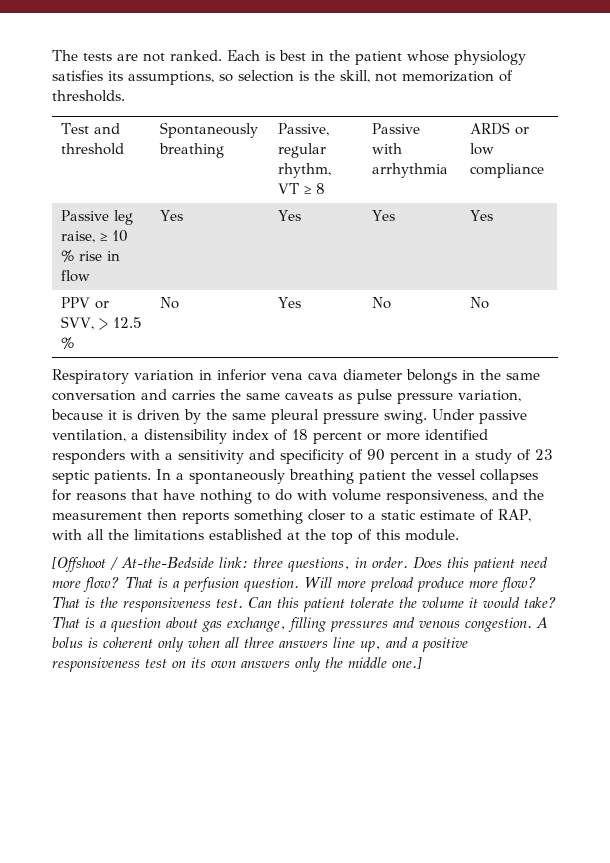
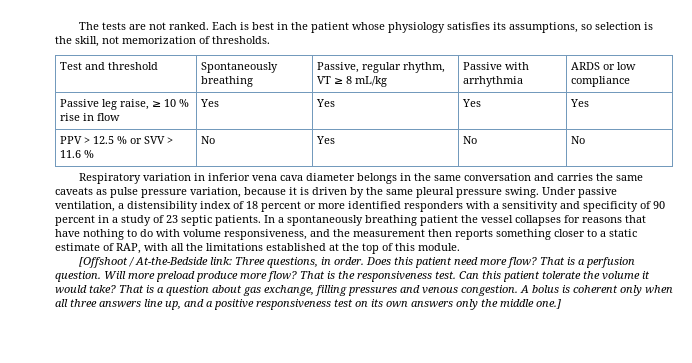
(325, 188) none -> [354,76,387,87] mL/kg
[94,301,109,309] [60,316,94,330] or SVV, -> (82, 140) none
(74, 343) none -> [129,136,173,144] [59,150,94,158] or SVV > 11.6 %
[253,557,283,568] three -> [235,257,266,265] Three

